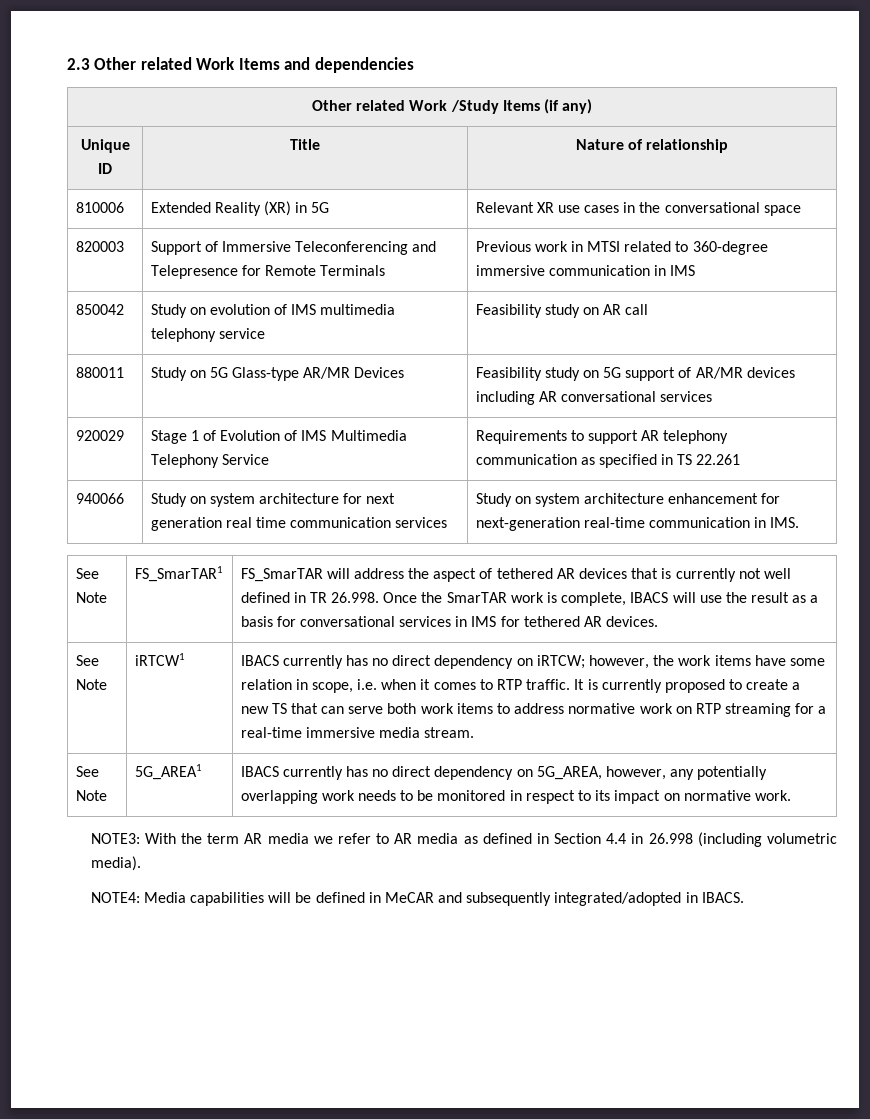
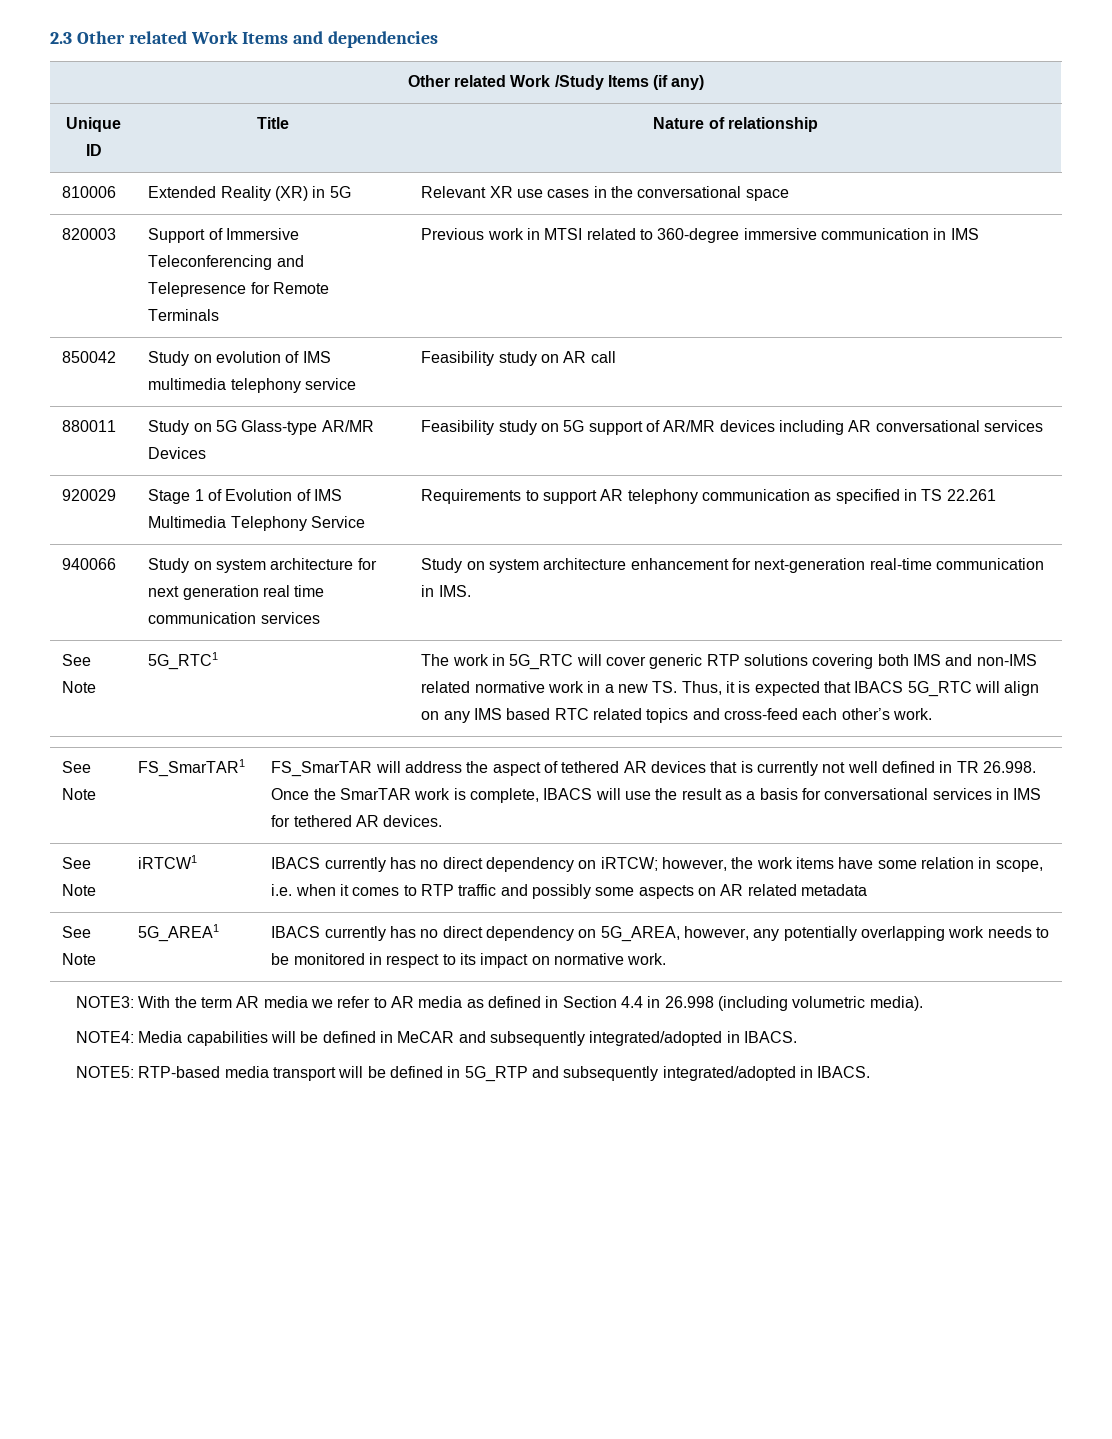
(800, 522) none -> [62,654,92,666] [62,681,97,693] [148,652,219,670] [421,654,1037,670] [421,681,1040,697] [421,708,932,723] // See Note | 5G_RTC1 | The work in 5G_RTC will cover generic RTP solutions covering both IMS and non-IMS related normative work in a new TS. Thus, it is expected that IBACS 5G_RTC will align on any IMS based RTC related topics and cross-feed each other’s work.
[526,679,801,693] [240,703,827,717] [240,727,475,738] traffic. It is currently proposed to create a new TS that can serve both work items to address normative work on RTP streaming for a real-time immersive media stream. -> [458,884,867,899] traffic and possibly some aspects on AR related metadata
(744, 897) none -> [76,1066,871,1082] // NOTE5: RTP-based media transport will be defined in 5G_RTP and subsequently integrated/adopted in IBACS.

